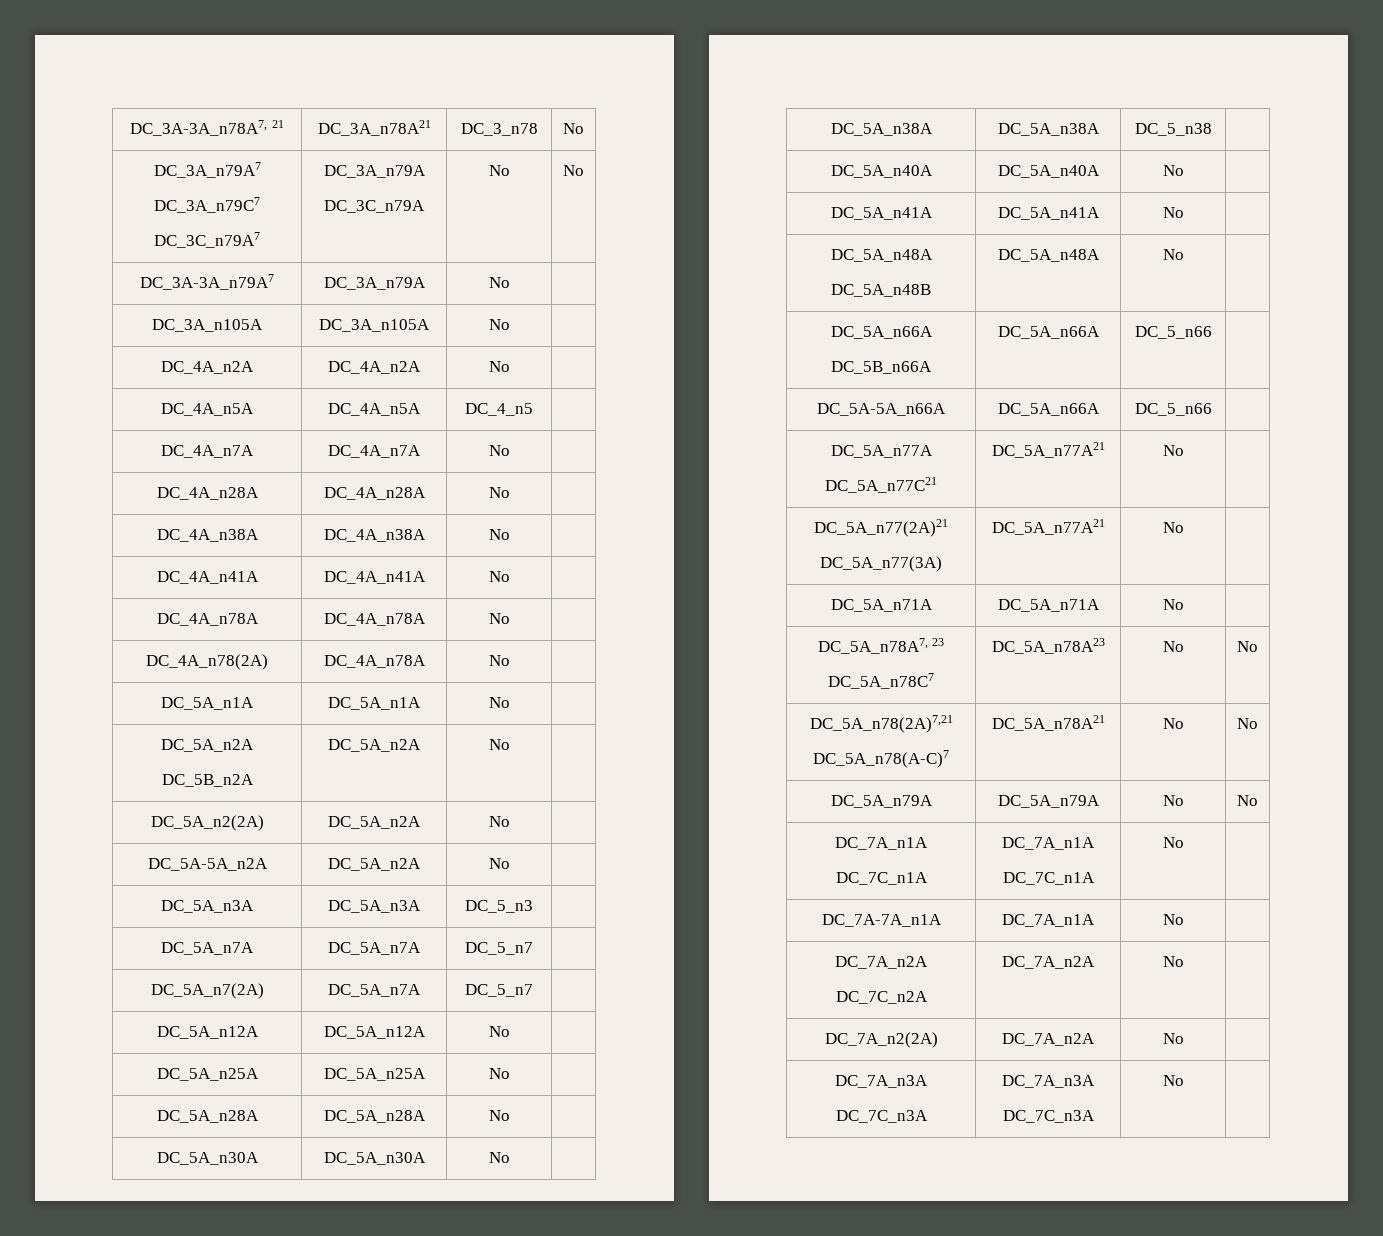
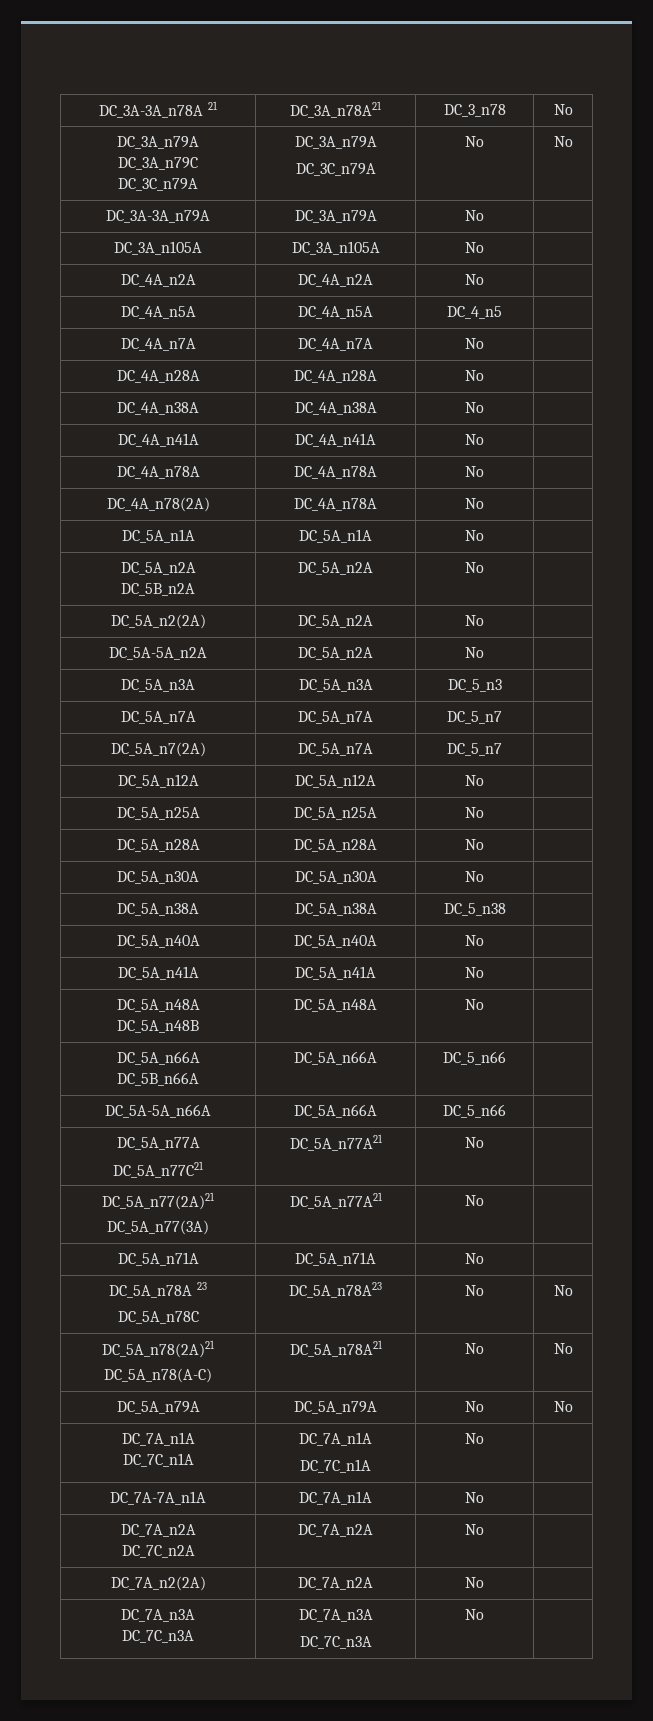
[130,120,268,136] DC_3A-3A_n78A7, -> [99,105,204,118] DC_3A-3A_n78A
[153,162,261,178] [154,197,260,213] [154,232,260,248] DC_3A_n79A7 // DC_3A_n79C7 // DC_3C_n79A7 -> [117,136,199,149] [118,157,198,170] [118,178,198,191] DC_3A_n79A // DC_3A_n79C // DC_3C_n79A
[140,274,274,290] DC_3A-3A_n79A7 -> [106,210,210,223] DC_3A-3A_n79A
[817,638,928,654] DC_5A_n78A7, -> [109,1285,193,1298] DC_5A_n78A
[828,673,934,689] DC_5A_n78C7 -> [117,1311,199,1324] DC_5A_n78C
[809,715,953,733] [813,750,949,768] DC_5A_n78(2A)7,21 // DC_5A_n78(A-C)7 -> [102,1340,215,1358] [104,1368,212,1383] DC_5A_n78(2A)21 // DC_5A_n78(A-C)

